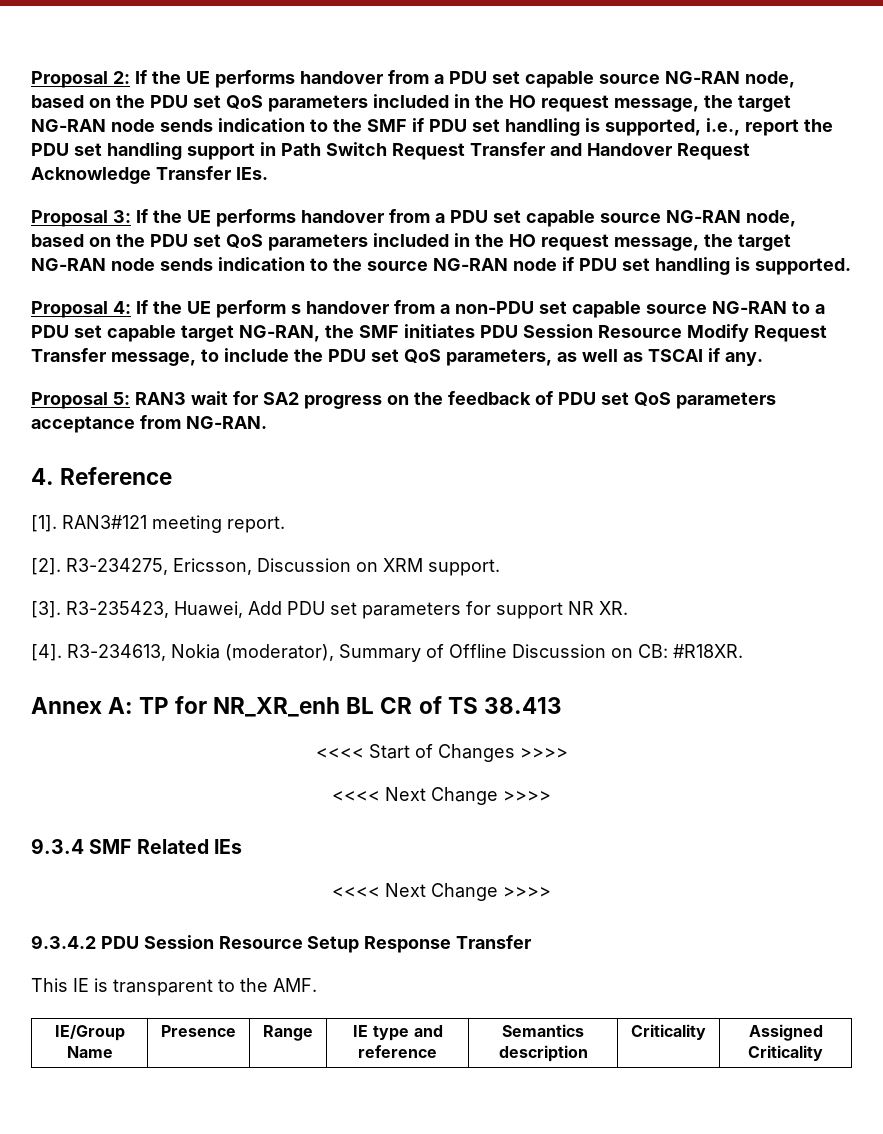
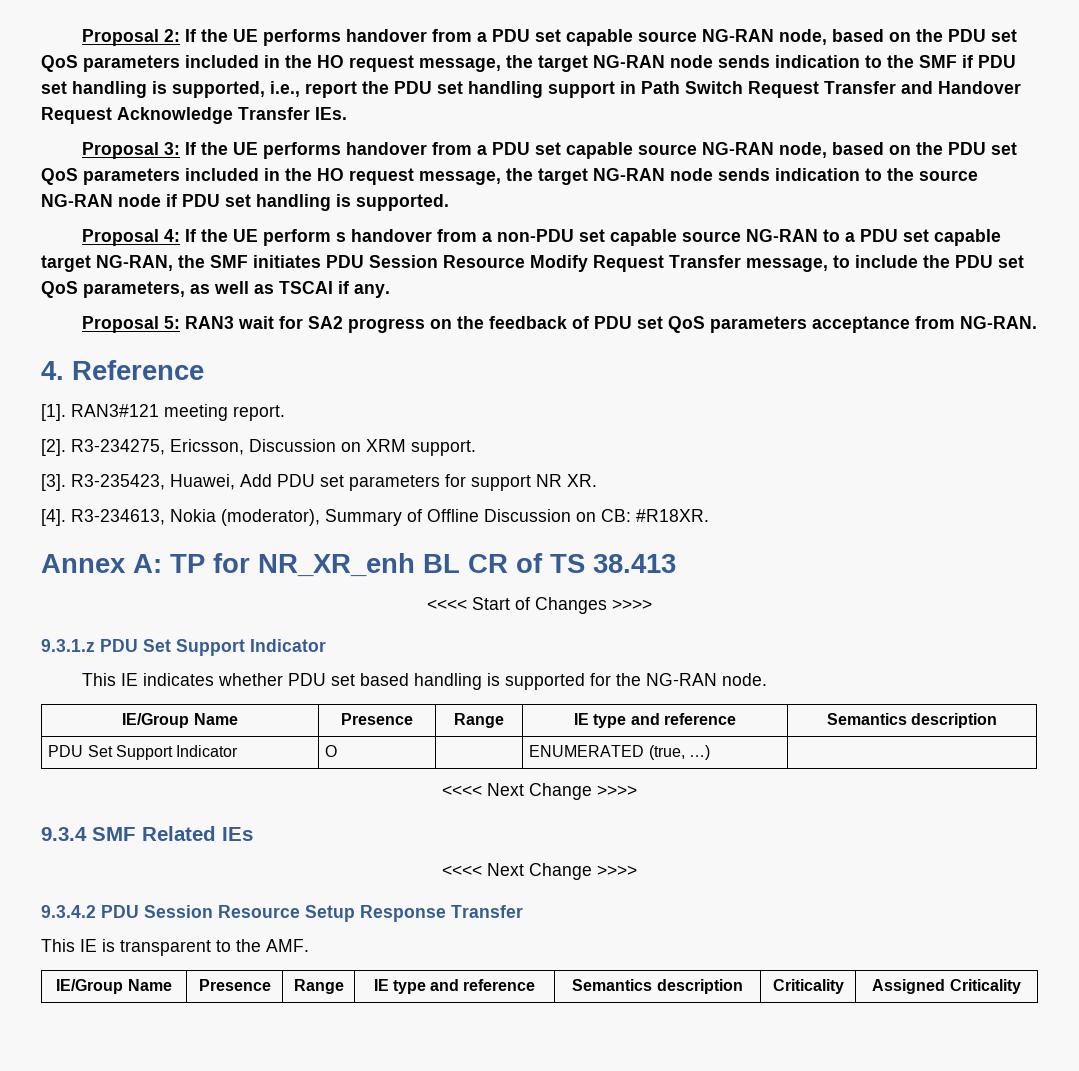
(568, 753) none -> [41,639,326,656] [82,673,768,690] [122,713,238,728] [341,713,413,725] [454,713,504,728] [574,713,736,728] [826,713,998,728] [48,745,239,760] [325,745,338,757] [529,745,710,760] // 9.3.1.z PDU Set Support Indicator // This IE indicates whether PDU set based handling is supported for the NG-RAN node. // IE/Group Name | Presence | Range | IE type and reference | Semantics description // PDU Set Support Indicator | O | | ENUMERATED (true, …) |

